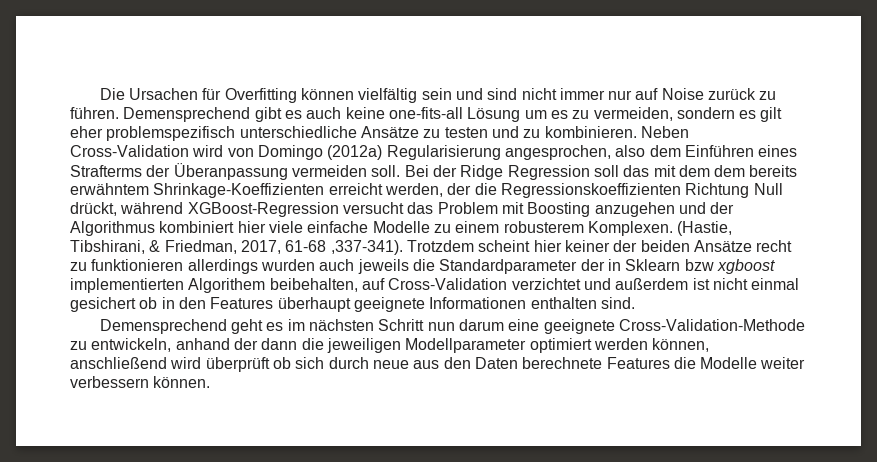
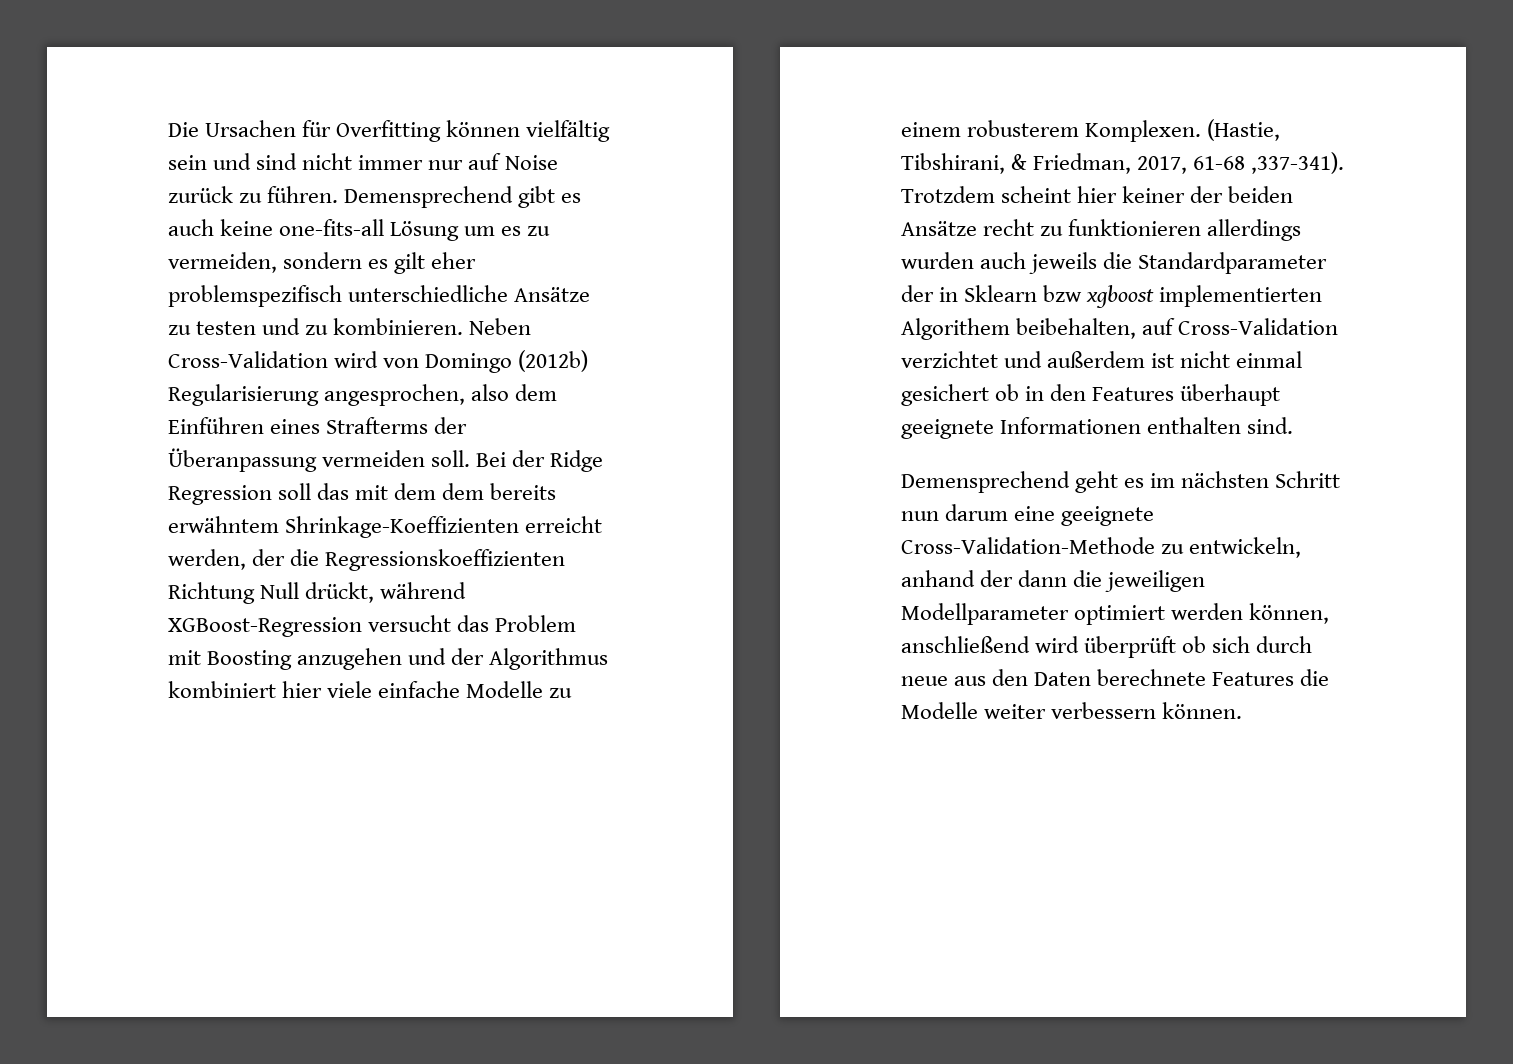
[327,145,383,160] (2012a) -> [518,350,589,372] (2012b)

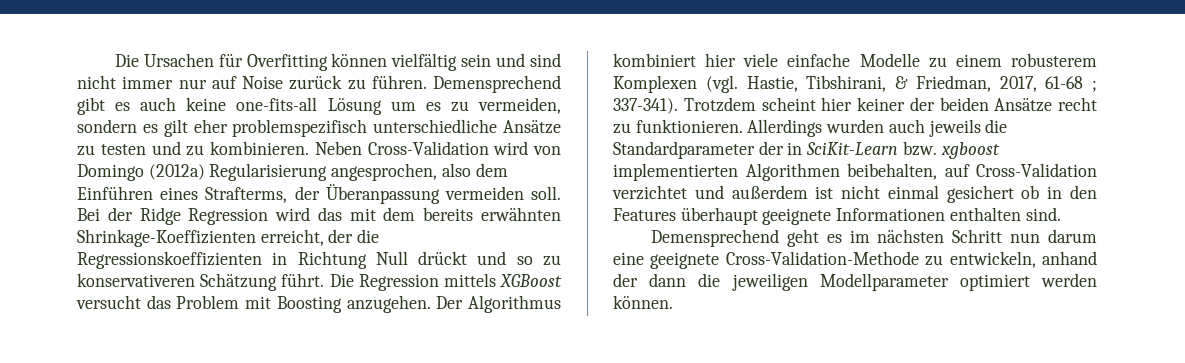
[518,350,589,372] (2012b) -> [148,164,205,180] (2012a)
[326,417,429,434] Strafterms -> [205,187,288,203] Strafterms,
[278,483,312,500] soll -> [275,207,311,221] wird
[442,483,557,500] [168,516,603,538] [168,549,246,570] dem bereits erwähntem Shrinkage-Koeffizienten erreicht werden, -> [423,207,561,221] [77,229,324,247] bereits erwähnten Shrinkage-Koeffizienten erreicht,
(566, 560) none -> [272,252,288,265] in
[305,582,467,603] [168,617,362,637] drückt, während XGBoost-Regression -> [418,251,561,266] [77,273,563,291] drückt und so zu konservativeren Schätzung führt. Die Regression mittels XGBoost
[297,648,485,670] anzugehen und der -> [346,295,464,313] anzugehen. Der
[1085,119,1281,142] Komplexen. (Hastie, -> [613,75,798,93] Komplexen (vgl. Hastie,
[1251,152,1345,174] ,337-341). -> [1092,80,1097,92] [613,98,678,114] ; 337-341).
[1068,219,1302,241] funktionieren allerdings -> [635,119,823,137] funktionieren. Allerdings
[964,285,1083,302] Sklearn bzw -> [806,141,937,156] SciKit-Learn bzw.
[901,318,1010,340] Algorithem -> [745,163,840,181] Algorithmen
[1249,603,1330,624] [901,636,1313,658] [901,669,1330,686] [901,702,1157,719] können, anschließend wird überprüft ob sich durch neue aus den Daten berechnete Features die Modelle weiter verbessern -> (1097, 280) none

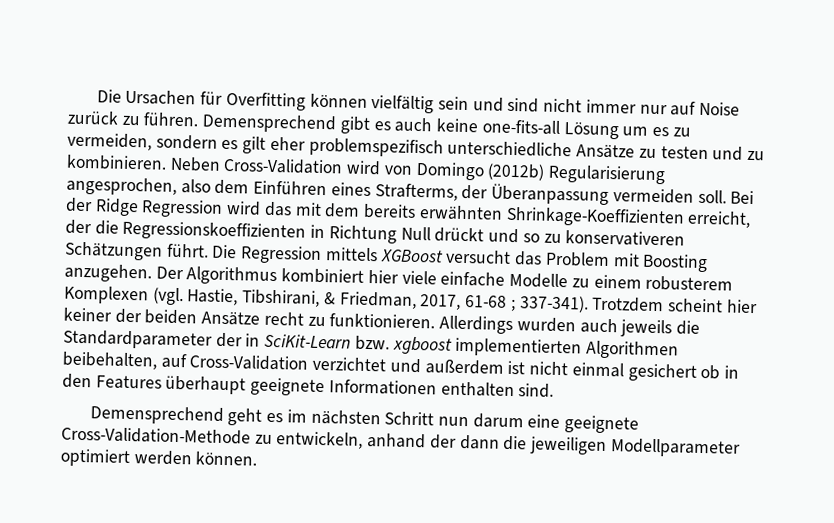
[148,164,205,180] (2012a) -> [487,163,546,181] (2012b)
[200,273,278,291] Schätzung -> [64,241,163,261] Schätzungen

